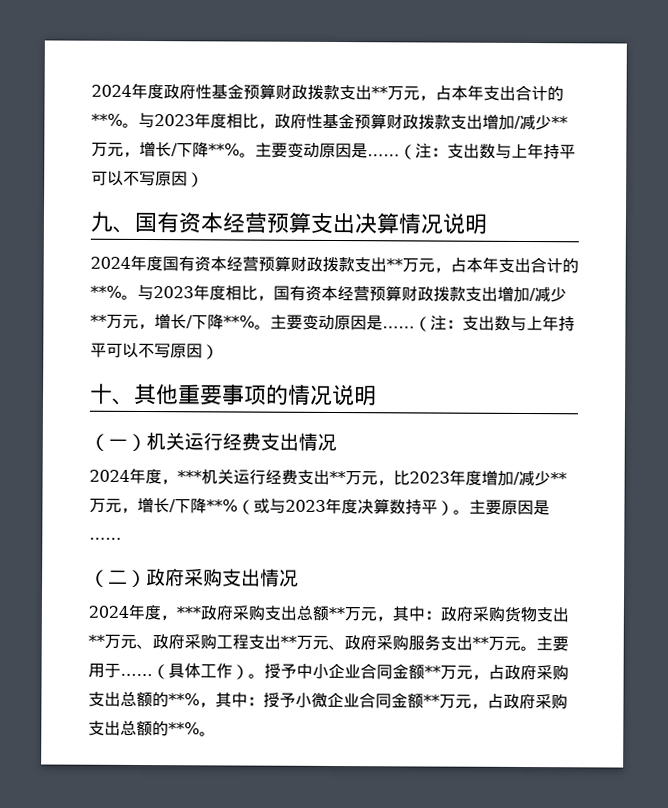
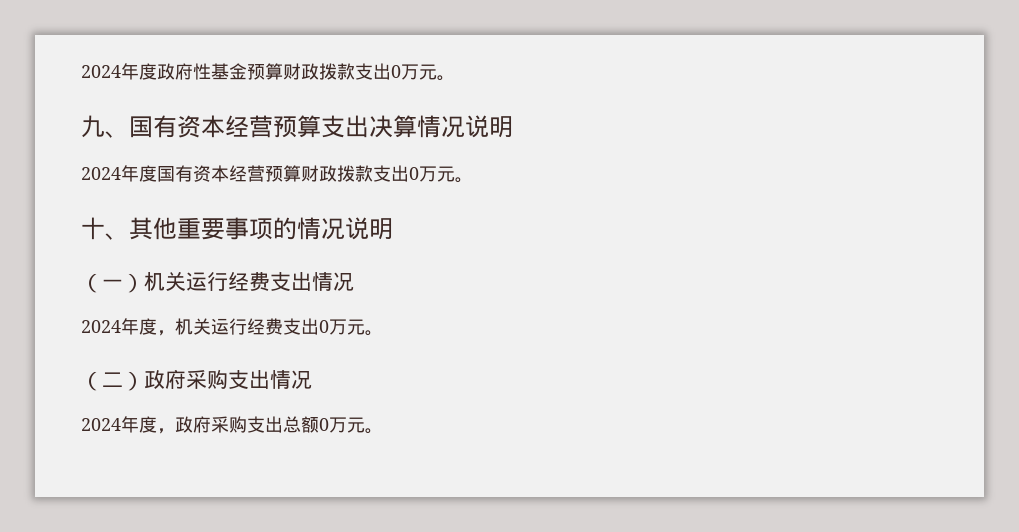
[371,84,564,102] [91,112,568,131] [91,140,576,160] [91,170,204,188] **万元，占本年支出合计的**%。与2023年度相比，政府性基金预算财政拨款支出增加/减少**万元，增长/下降**%。主要变动原因是……（注：支出数与上年持平可以不写原因） -> [391,64,455,81] 0万元。
[386,256,579,274] [90,284,567,303] [90,313,575,332] [90,342,219,360] **万元，占本年支出合计的**%。与2023年度相比，国有资本经营预算财政拨款支出增加/减少**万元，增长/下降**%。主要变动原因是……（注：支出数与上年持平可以不写原因） -> [409,166,473,183] 0万元。
[177,469,567,487] [89,496,550,516] [89,537,122,540] ***机关运行经费支出**万元，比2023年度增加/减少**万元，增长/下降**%（或与2023年度决算数持平）。主要原因是…… -> [175,318,383,336] 机关运行经费支出0万元。
[176,605,569,623] [88,633,569,652] [88,662,569,681] [88,691,568,710] [88,720,200,737] ***政府采购支出总额**万元，其中：政府采购货物支出**万元、政府采购工程支出**万元、政府采购服务支出**万元。主要用于……（具体工作）。授予中小企业合同金额**万元，占政府采购支出总额的**%，其中：授予小微企业合同金额**万元，占政府采购支出总额的**% -> [175,416,365,433] 政府采购支出总额0万元

